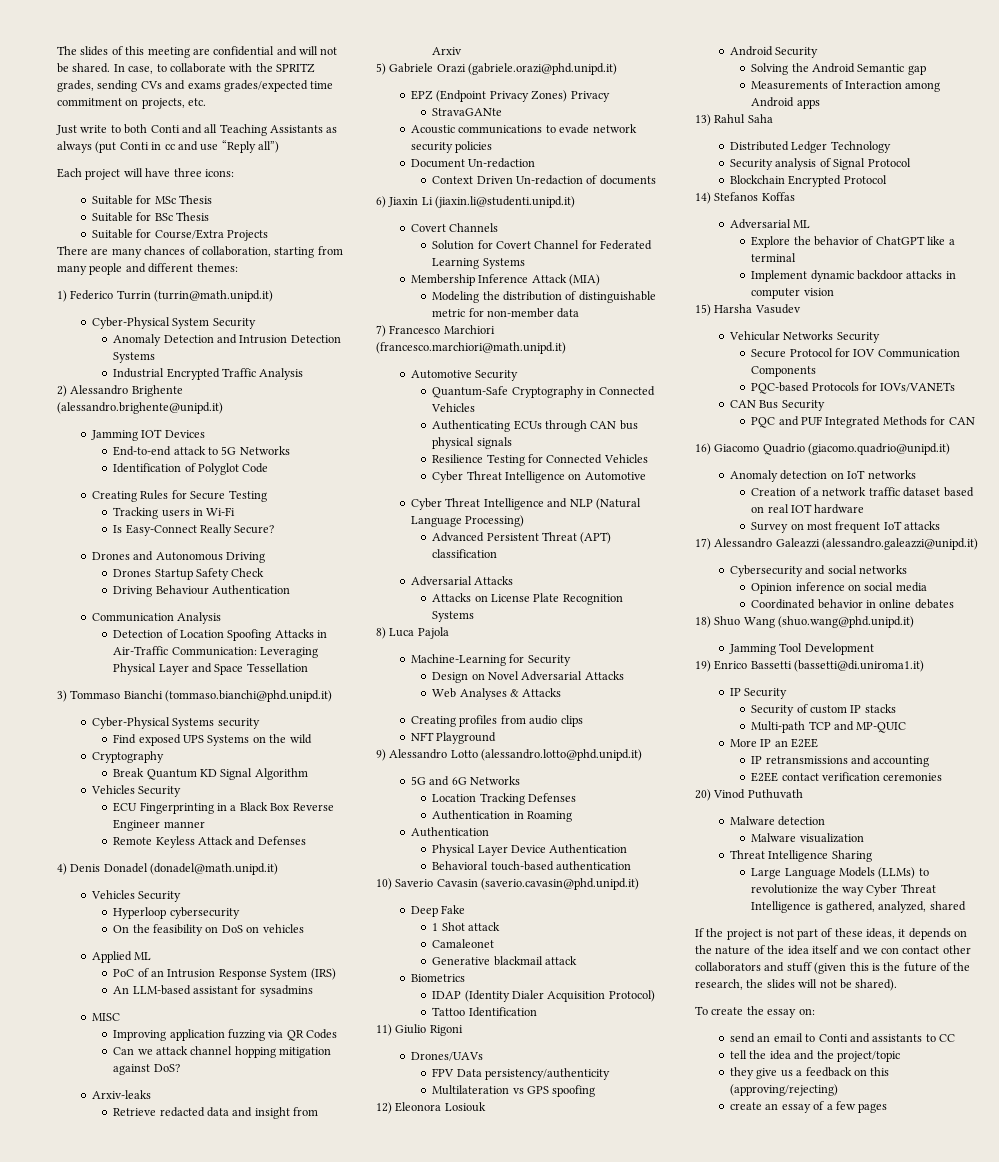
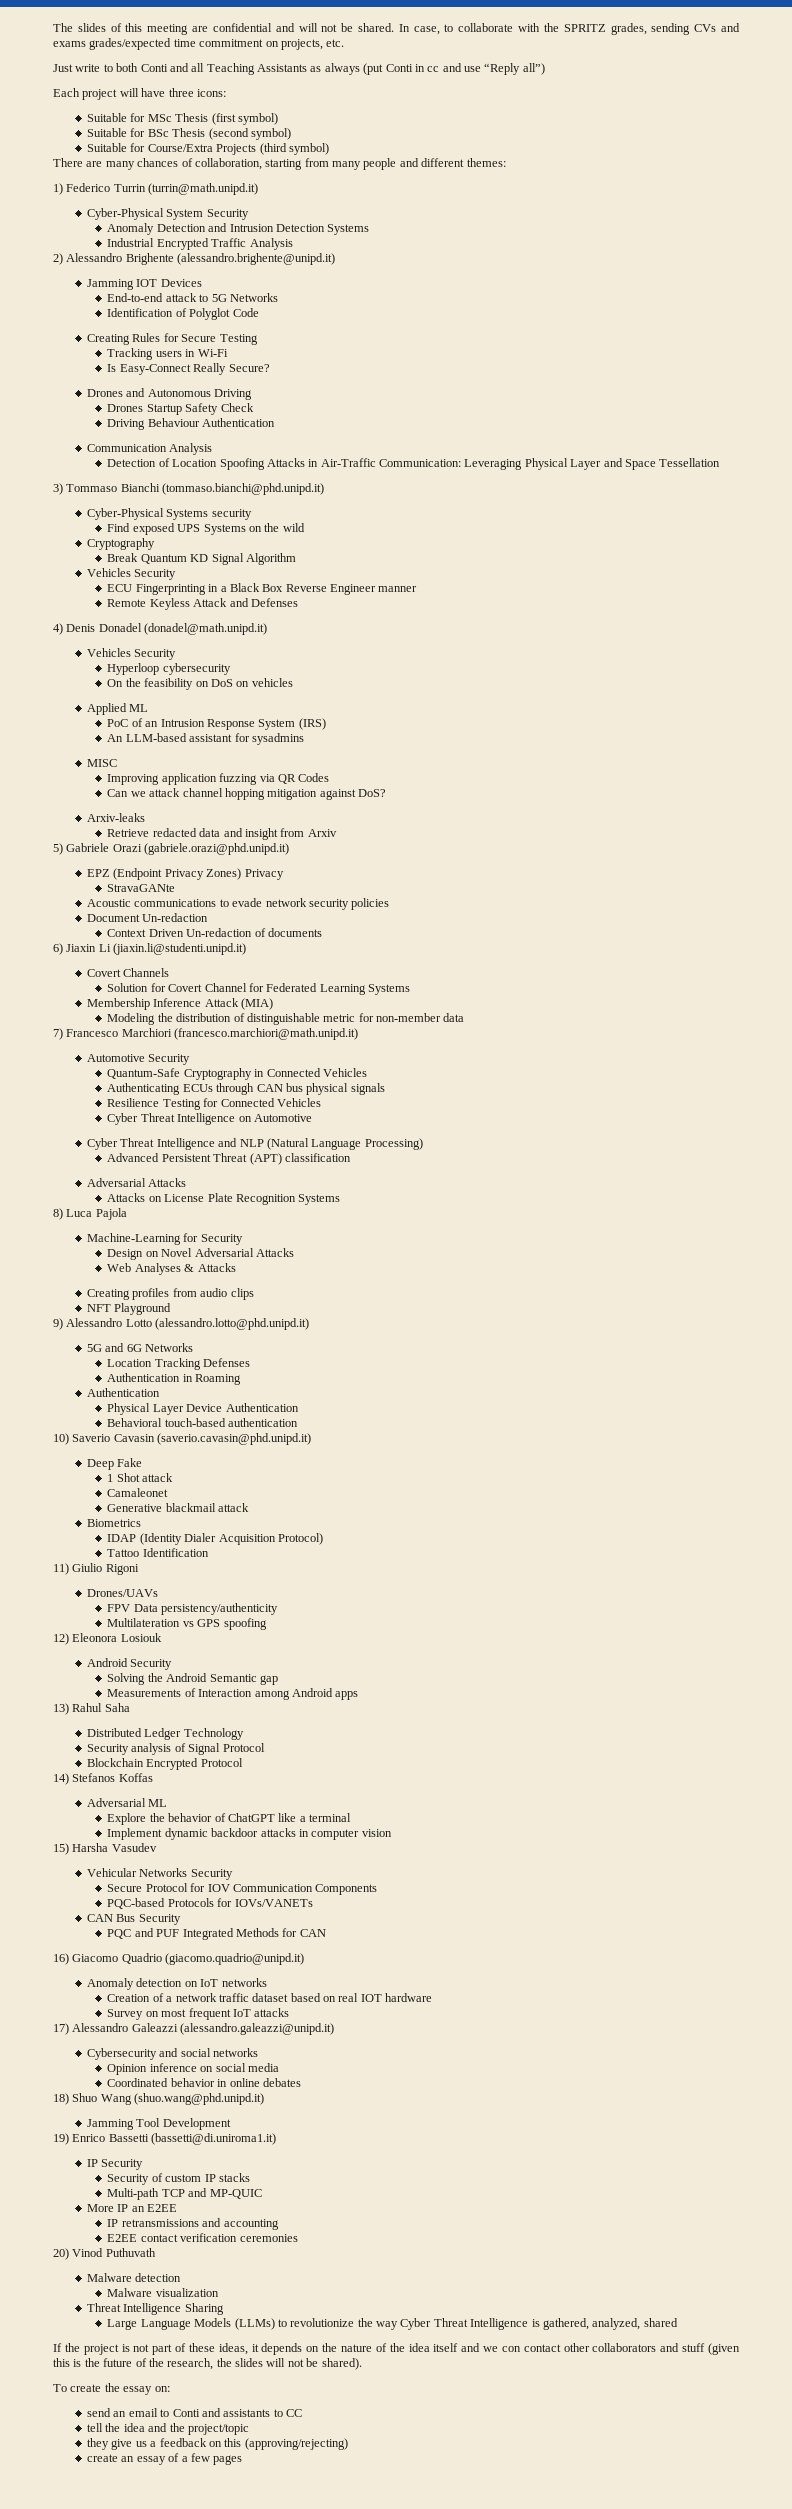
(213, 199) none -> [211,113,278,125] (first symbol)
(210, 216) none -> [208,128,291,140] (second symbol)
(269, 235) none -> [259,143,329,155] (third symbol)

